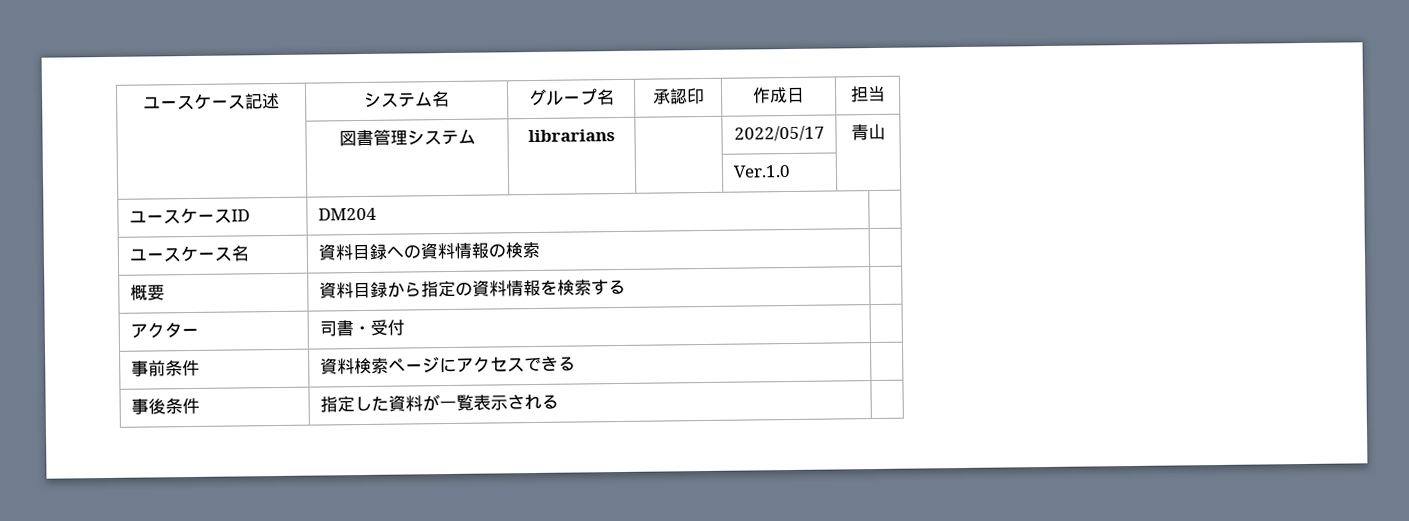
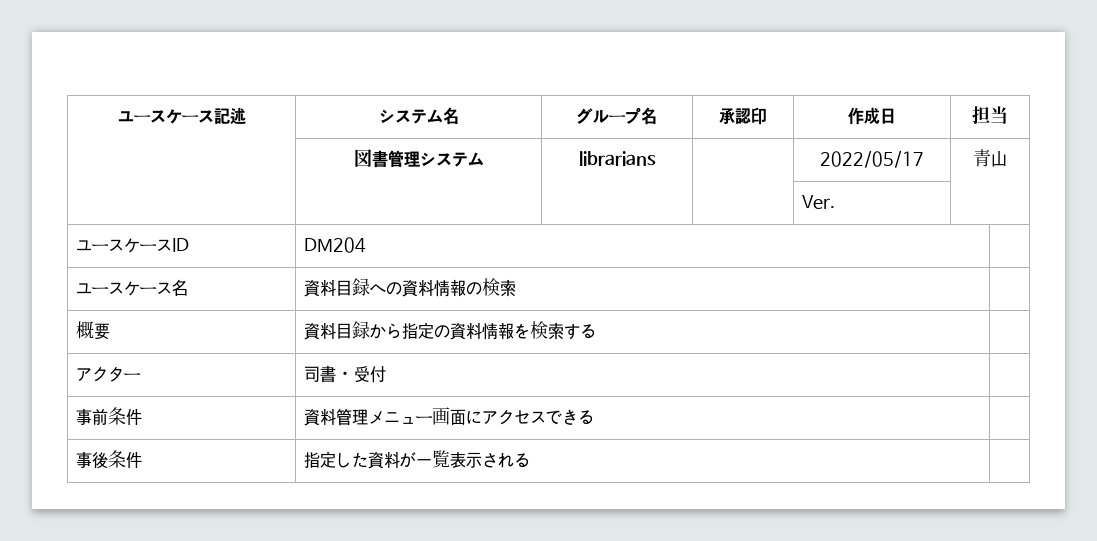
[732,164,791,178] Ver.1.0 -> [801,195,835,209] Ver.
[353,356,440,375] 検索ページ -> [335,407,466,426] 管理メニュー画面

